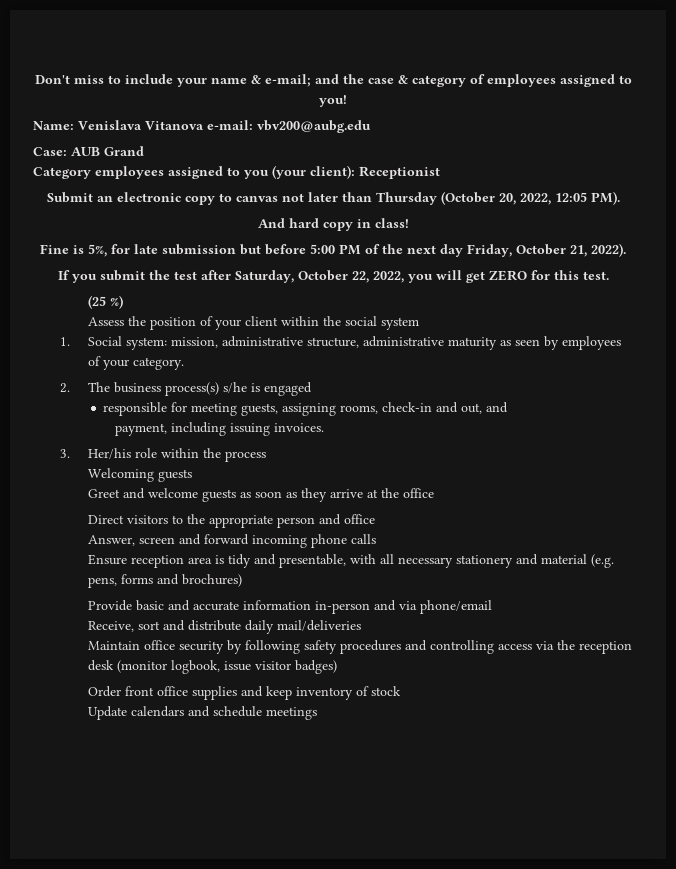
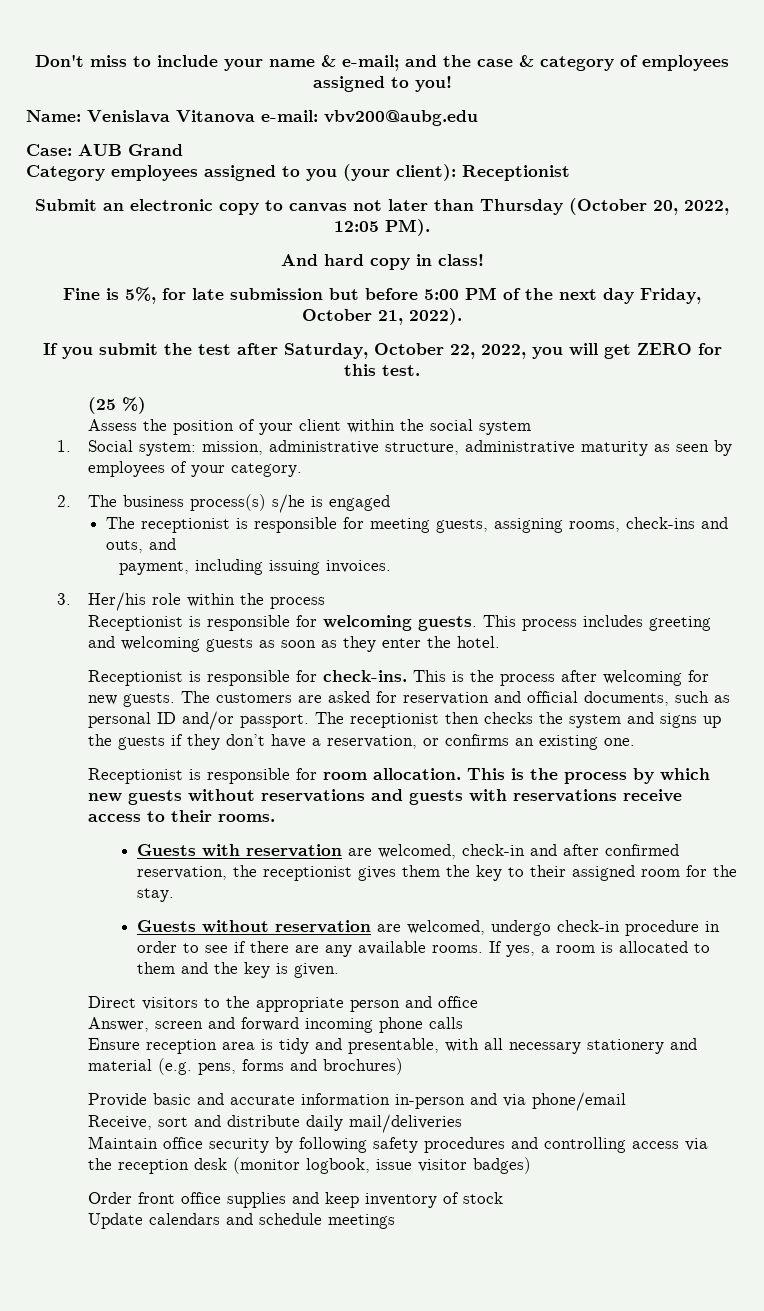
(312, 389) none -> [106,517,249,533] The receptionist is
[382,402,483,414] check-in and out, -> [626,517,729,529] [106,540,144,553] check-ins and outs,
[87,468,192,482] [87,488,198,499] Welcoming guests // Greet and welcome -> [88,615,712,631] [88,636,201,652] Receptionist is responsible for welcoming guests. This process includes greeting and welcoming
[329,488,434,498] arrive at the office -> [382,636,501,648] [88,670,710,686] [88,691,731,707] [88,711,722,730] [88,734,636,750] [88,768,711,784] [88,789,683,805] [88,810,276,822] [137,844,680,859] [137,865,738,881] [137,888,175,902] [137,920,721,936] [137,941,711,957] [137,962,340,978] enter the hotel. // Receptionist is responsible for check-ins. This is the process after welcoming for new guests. The customers are asked for reservation and official documents, such as personal ID and/or passport. The receptionist then checks the system and signs up the guests if they don’t have a reservation, or confirms an existing one. // Receptionist is responsible for room allocation. This is the process by which new guests without reservations and guests with reservations receive access to their rooms. // Guests with reservation are welcomed, check-in and after confirmed reservation, the receptionist gives them the key to their assigned room for the stay. // Guests without reservation are welcomed, undergo check-in procedure in order to see if there are any available rooms. If yes, a room is allocated to them and the key is given.

